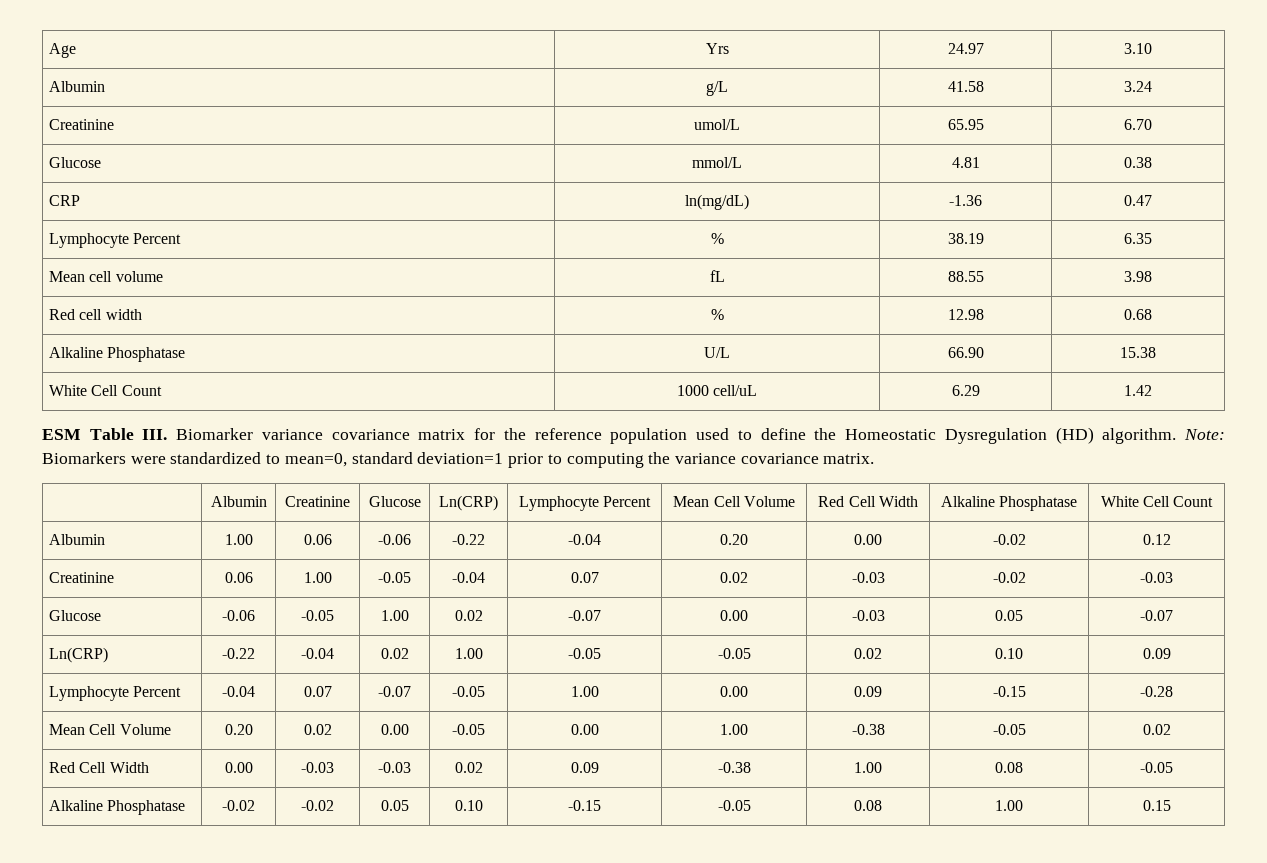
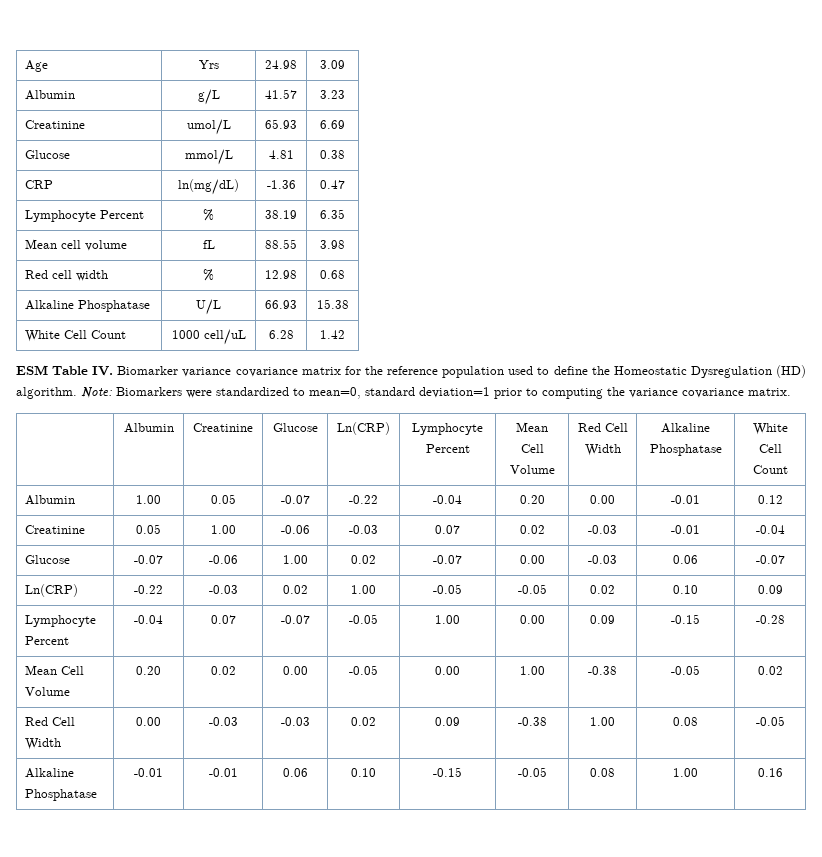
[947,43,984,54] [1124,43,1152,54] 24.97 | 3.10 -> [265,60,297,69] [320,60,345,69] 24.98 | 3.09
[947,81,984,92] [1124,81,1152,92] 41.58 | 3.24 -> [265,89,297,99] [320,90,345,99] 41.57 | 3.23
[947,119,984,130] [1124,119,1152,130] 65.95 | 6.70 -> [265,119,297,129] [320,120,345,129] 65.93 | 6.69
[947,347,984,358] 66.90 -> [265,300,297,309] 66.93
[951,385,980,396] 6.29 -> [268,330,294,339] 6.28
[142,429,168,440] III. -> [92,366,114,376] IV.
[303,534,332,545] [378,534,411,545] 0.06 | -0.06 -> [210,494,236,504] [280,495,310,504] 0.05 | -0.07
[992,534,1026,545] -0.02 -> [671,495,700,504] -0.01
[224,572,253,583] [303,572,332,583] [378,572,411,583] [452,572,485,583] 0.06 | 1.00 | -0.05 | -0.04 -> [136,524,161,534] [210,525,236,534] [280,525,310,534] [349,525,378,534] 0.05 | 1.00 | -0.06 | -0.03
[992,572,1026,583] [1140,572,1173,583] [49,610,102,621] [222,610,255,621] [301,610,334,621] -0.02 | -0.03 // Glucose | -0.06 | -0.05 -> [671,525,700,534] [755,525,785,534] [25,555,71,564] [134,555,163,564] [208,555,238,564] -0.01 | -0.04 // Glucose | -0.07 | -0.06
[995,610,1023,621] 0.05 -> [673,555,698,564] 0.06
[301,648,334,659] -0.04 -> [208,585,238,594] -0.03
[222,800,255,811] [301,800,334,811] [380,800,409,811] -0.02 | -0.02 | 0.05 -> [134,768,163,777] [208,768,238,777] [282,768,308,777] -0.01 | -0.01 | 0.06
[1142,800,1171,811] 0.15 -> [757,768,783,777] 0.16

